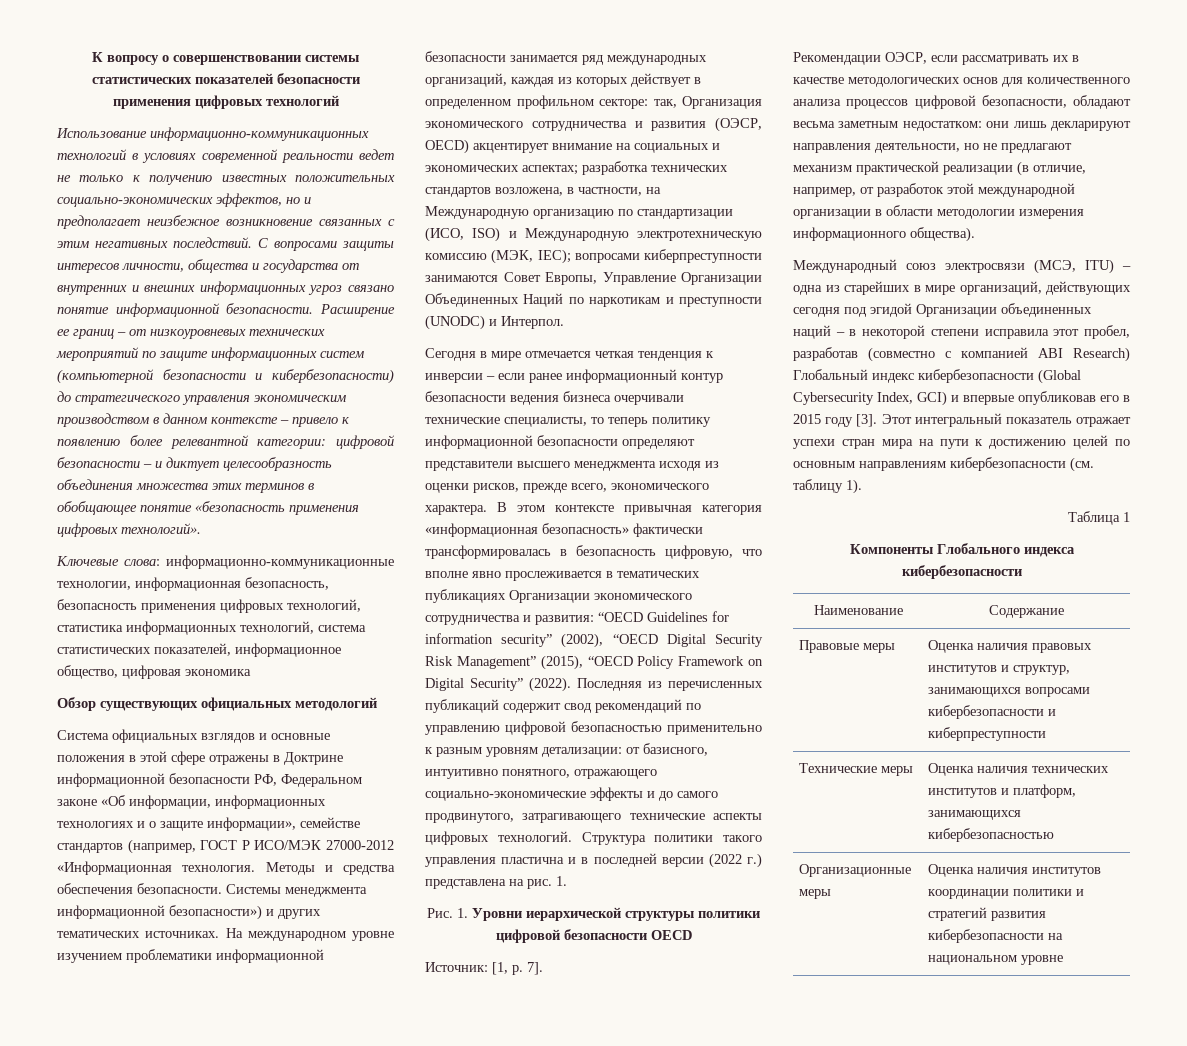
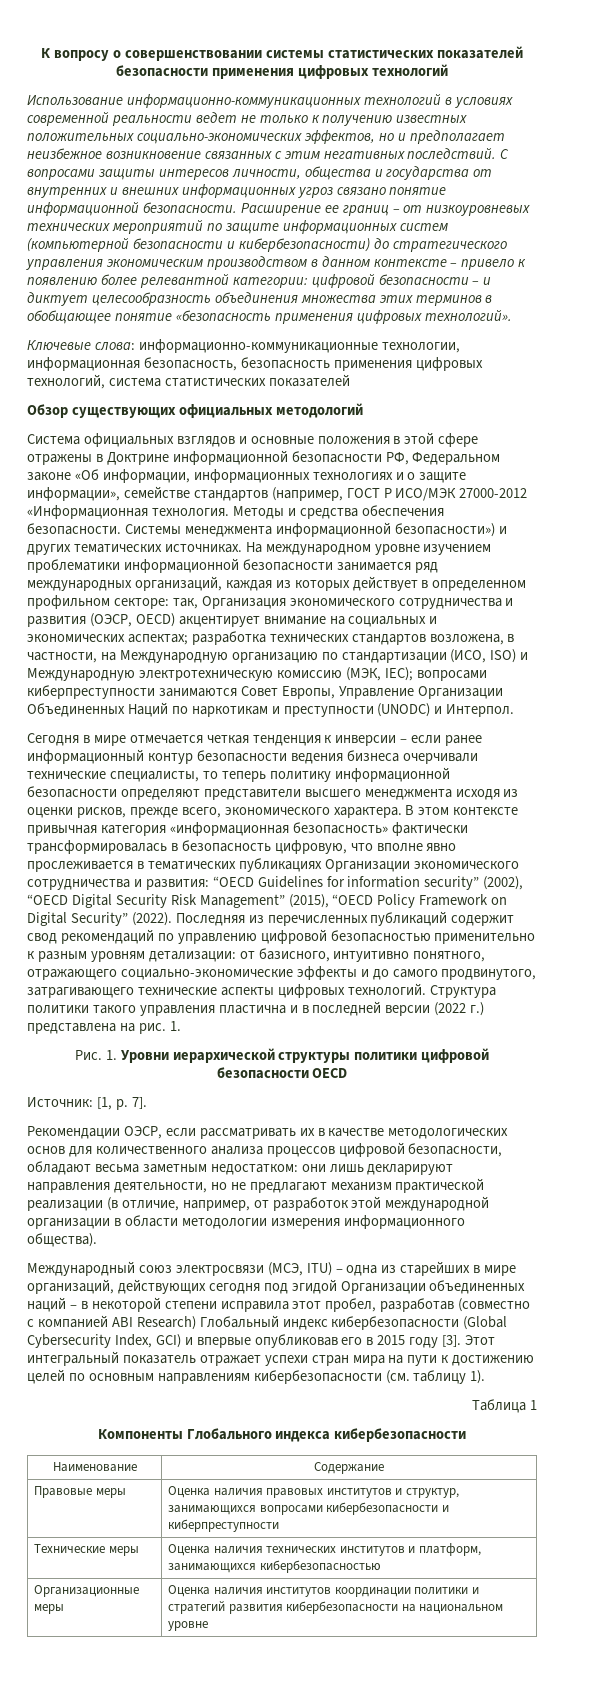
[57,621,366,635] [57,643,341,657] [57,665,251,679] статистика информационных технологий, система статистических показателей, информационное общество, цифровая экономика -> [108,374,350,387] система статистических показателей

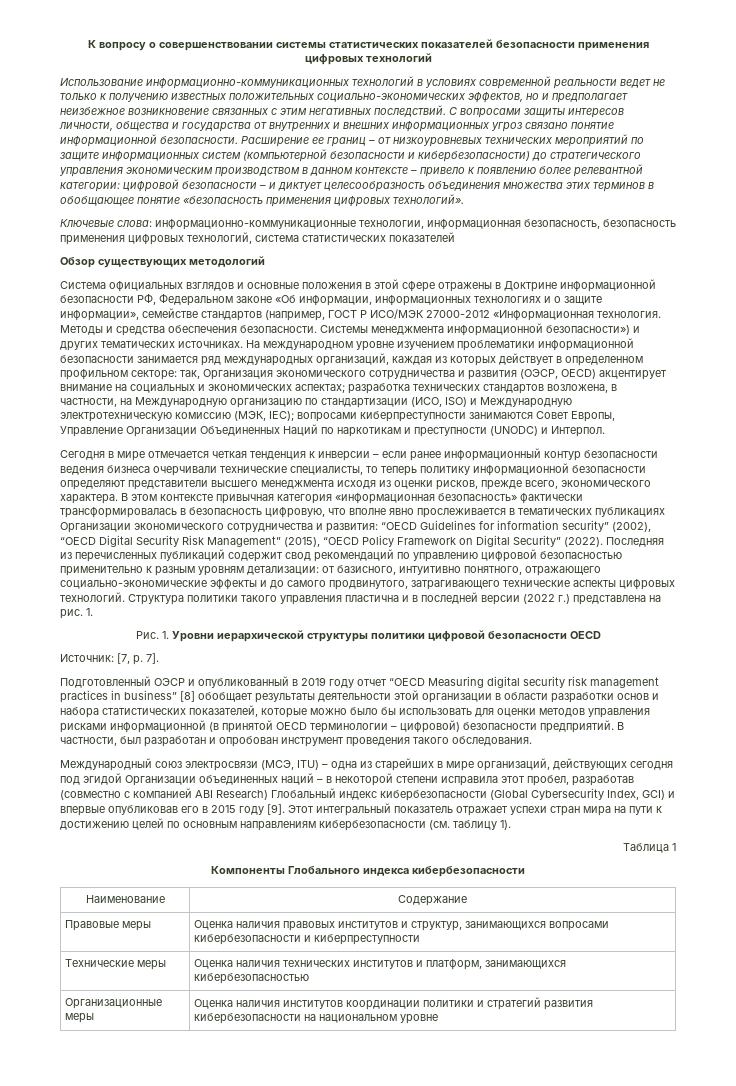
[178,404,273,418] официальных -> (187, 263) none
[96,1097,112,1110] [1, -> [117,653,130,664] [7,
[27,1126,509,1139] [27,1142,503,1157] [27,1161,454,1175] [27,1178,485,1193] [27,1196,490,1211] [27,1215,465,1229] [27,1233,97,1247] Рекомендации ОЭСР, если рассматривать их в качестве методологических основ для количественного анализа процессов цифровой безопасности, обладают весьма заметным недостатком: они лишь декларируют направления деятельности, но не предлагают механизм практической реализации (в отличие, например, от разработок этой международной организации в области методологии измерения информационного общества). -> [60,676,659,688] [60,690,659,703] [60,705,650,718] [60,720,624,733] [60,736,532,747] Подготовленный ОЭСР и опубликованный в 2019 году отчет “OECD Measuring digital security risk management practices in business” [8] обобщает результаты деятельности этой организации в области разработки основ и набора статистических показателей, которые можно было бы использовать для оценки методов управления рисками информационной (в принятой OECD терминологии – цифровой) безопасности предприятий. В частности, был разработан и опробован инструмент проведения такого обследования.
[442,1335,462,1347] [3]. -> [267,804,285,815] [9].

